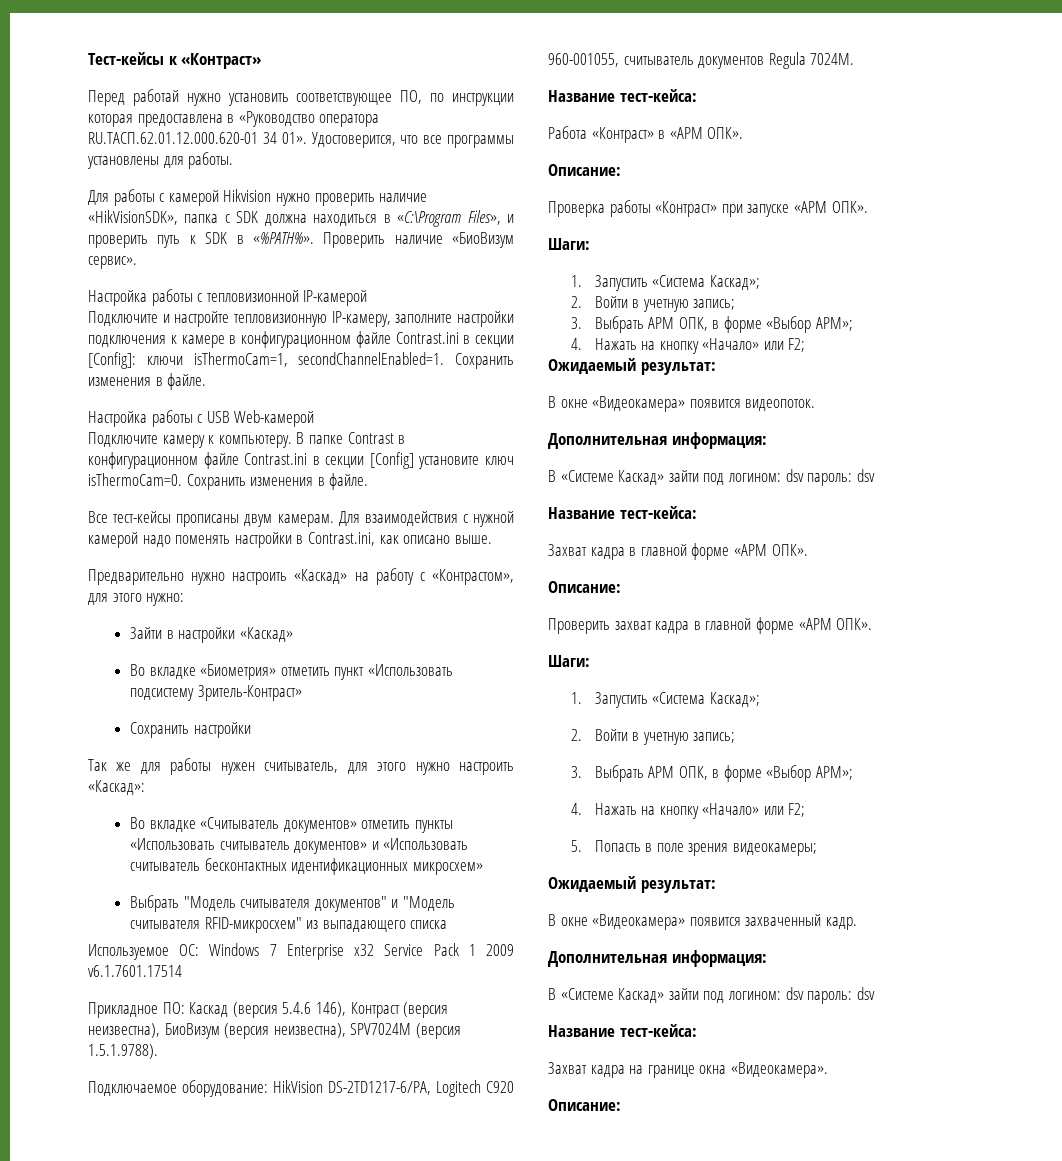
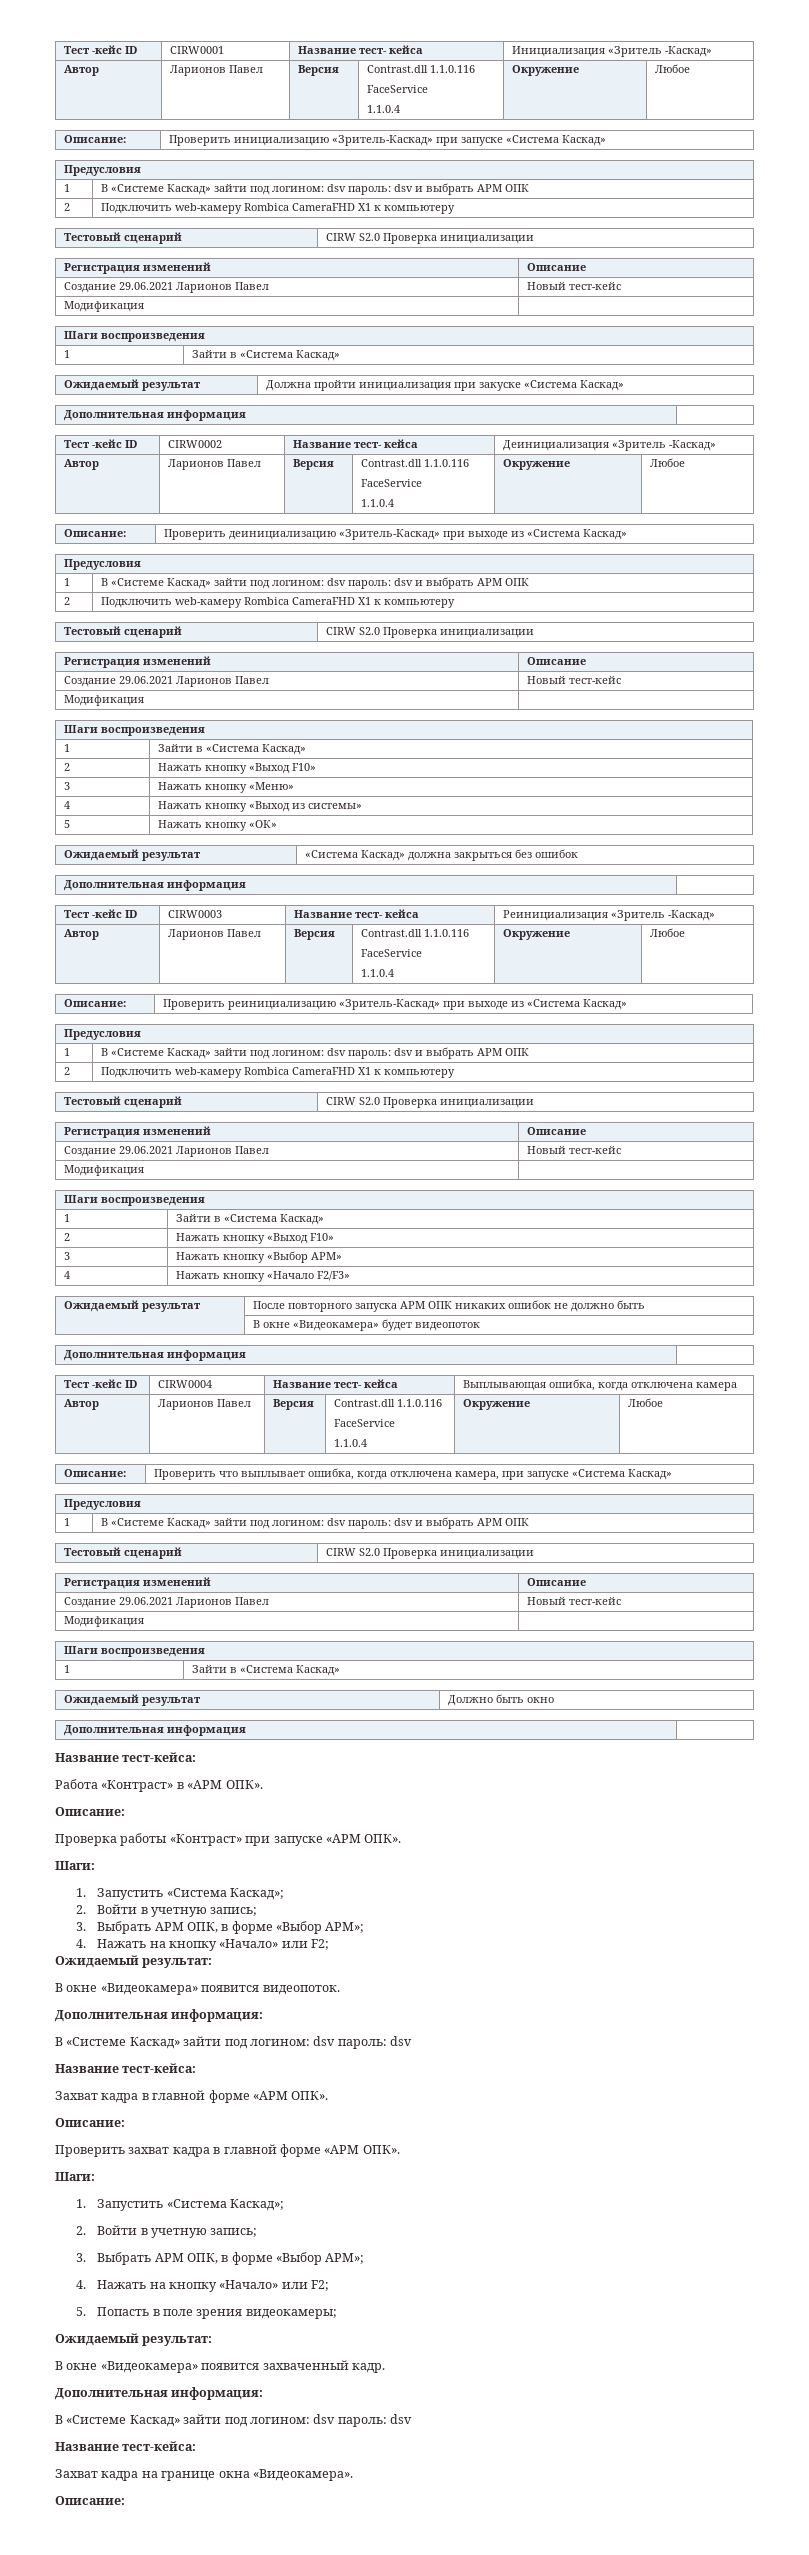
[88,52,262,69] [88,89,514,106] [88,111,380,127] [88,132,514,148] [87,152,234,169] [88,189,428,206] [88,210,515,227] [88,232,514,248] [88,256,137,269] [88,289,368,306] [88,311,514,327] [88,331,514,348] [88,352,514,369] [88,373,207,390] [88,410,315,427] [88,432,406,448] [88,452,514,469] [88,473,369,490] [88,511,514,527] [88,532,492,548] [88,568,515,585] [88,593,185,606] [129,627,293,643] [129,664,453,680] [129,685,302,701] [129,722,251,738] [88,758,514,775] [88,780,145,795] [129,817,453,833] [129,838,469,854] [129,858,483,875] [129,895,455,912] [129,917,448,933] [88,943,514,960] [88,965,182,977] [88,1002,449,1018] [88,1023,461,1039] [88,1044,158,1059] [88,1080,514,1097] [548,52,855,69] Тест-кейсы к «Контраст» // Перед работай нужно установить соответствующее ПО, по инструкции которая предоставлена в «Руководство оператора RU.ТАСП.62.01.12.000.620-01 34 01». Удостоверится, что все программы установлены для работы. // Для работы с камерой Hikvision нужно проверить наличие «HikVisionSDK», папка с SDK должна находиться в «C:\Program Files», и проверить путь к SDK в «%PATH%». Проверить наличие «БиоВизум сервис». // Настройка работы с тепловизионной IP-камерой // Подключите и настройте тепловизионную IP-камеру, заполните настройки подключения к камере в конфигурационном файле Contrast.ini в секции [Config]: ключи isThermoCam=1, secondChannelEnabled=1. Сохранить изменения в файле. // Настройка работы с USB Web-камерой // Подключите камеру к компьютеру. В папке Contrast в конфигурационном файле Contrast.ini в секции [Config] установите ключ isThermoCam=0. Сохранить изменения в файле. // Все тест-кейсы прописаны двум камерам. Для взаимодействия с нужной камерой надо поменять настройки в Contrast.ini, как описано выше. // Предварительно нужно настроить «Каскад» на работу с «Контрастом», для этого нужно: // Зайти в настройки «Каскад» // Во вкладке «Биометрия» отметить пункт «Использовать подсистему Зритель-Контраст» // Сохранить настройки // Так же для работы нужен считыватель, для этого нужно настроить «Каскад»: // Во вкладке «Считыватель документов» отметить пункты «Использовать считыватель документов» и «Использовать считыватель бесконтактных идентификационных микросхем» // Выбрать "Модель считывателя документов" и "Модель считывателя RFID-микросхем" из выпадающего списка // Используемое ОС: Windows 7 Enterprise x32 Service Pack 1 2009 v6.1.7601.17514 // Прикладное ПО: Каскад (версия 5.4.6 146), Контраст (версия неизвестна), БиоВизум (версия неизвестна), SPV7024M (версия 1.5.1.9788). // Подключаемое оборудование: HikVision DS-2TD1217-6/PA, Logitech C920 960-001055, считыватель документов Regula 7024M. -> [64,45,138,54] [170,46,225,54] [298,45,424,54] [512,46,713,57] [64,65,100,76] [170,65,264,76] [298,65,340,76] [367,65,476,73] [367,85,429,93] [367,105,401,113] [512,65,580,76] [655,64,691,73] [64,135,127,143] [169,135,607,146] [64,165,142,176] [64,184,71,192] [101,183,530,195] [64,203,71,211] [101,203,456,214] [64,232,183,244] [326,233,535,244] [64,262,212,274] [527,263,587,271] [64,282,270,293] [527,282,622,290] [64,301,145,312] [64,331,206,342] [64,350,71,358] [192,350,341,361] [64,379,202,391] [266,380,625,391] [64,410,247,421] [64,439,138,448] [168,440,223,448] [293,439,419,448] [503,440,717,451] [64,459,100,470] [168,459,262,470] [293,459,335,470] [361,459,470,467] [361,479,423,487] [361,499,395,507] [503,459,571,470] [650,458,686,467] [64,529,127,537] [164,529,628,540] [64,559,142,570] [64,578,71,586] [101,577,530,589] [64,597,71,605] [101,597,456,608] [64,626,183,638] [326,627,535,638] [64,656,212,668] [527,657,587,665] [64,676,270,687] [527,676,622,684] [64,695,145,706] [64,725,206,736] [64,744,71,752] [158,744,307,755] [64,763,71,771] [158,763,317,774] [64,782,71,790] [158,782,295,793] [64,801,71,809] [158,801,363,812] [64,820,71,828] [158,820,278,831] [64,849,202,861] [305,849,579,861] [64,880,247,891] [64,909,138,918] [168,910,223,918] [294,909,420,918] [503,910,716,921] [64,929,100,940] [168,929,262,940] [294,929,336,940] [361,929,470,937] [361,949,423,957] [361,969,395,977] [503,929,571,940] [650,928,686,937] [64,999,127,1007] [163,999,628,1010] [64,1029,142,1040] [64,1048,71,1056] [101,1047,530,1059] [64,1067,71,1075] [101,1067,456,1078] [64,1096,183,1108] [326,1097,535,1108] [64,1126,212,1138] [527,1127,587,1135] [64,1146,270,1157] [527,1146,622,1154] [64,1165,145,1176] [64,1195,206,1206] [64,1214,71,1222] [176,1214,325,1225] [64,1233,71,1241] [176,1233,335,1244] [64,1252,71,1260] [176,1251,343,1263] [64,1271,71,1279] [176,1271,351,1282] [64,1300,202,1312] [253,1300,646,1312] [253,1319,481,1331] [64,1350,247,1361] [64,1379,138,1388] [158,1380,213,1388] [273,1379,399,1388] [463,1379,738,1391] [64,1399,100,1410] [158,1399,252,1410] [273,1399,315,1410] [334,1399,443,1407] [334,1419,396,1427] [334,1439,368,1447] [463,1399,531,1410] [628,1398,664,1407] [64,1469,127,1477] [154,1468,673,1480] [64,1499,142,1510] [64,1518,71,1526] [101,1517,530,1529] [64,1547,183,1559] [326,1548,535,1559] [64,1577,212,1589] [527,1578,587,1586] [64,1597,270,1608] [527,1597,622,1605] [64,1616,145,1627] [64,1646,206,1657] [64,1665,71,1673] [192,1665,341,1676] [64,1694,202,1706] [448,1694,555,1706] [64,1725,247,1736] Тест -кейс ID | CIRW0001 | Название тест- кейса | Инициализация «Зритель -Каскад» // Автор | Ларионов Павел | Версия | Contrast.dll 1.1.0.116 // FaceService // 1.1.0.4 | Окружение | Любое // Описание: | Проверить инициализацию «Зритель-Каскад» при запуске «Система Каскад» // Предусловия // 1 | В «Системе Каскад» зайти под логином: dsv пароль: dsv и выбрать АРМ ОПК // 2 | Подключить web-камеру Rombica CameraFHD X1 к компьютеру // Тестовый сценарий | CIRW S2.0 Проверка инициализации // Регистрация изменений | Описание // Создание 29.06.2021 Ларионов Павел | Новый тест-кейс // Модификация | // Шаги воспроизведения // 1 | Зайти в «Система Каскад» // Ожидаемый результат | Должна пройти инициализация при закуске «Система Каскад» // Дополнительная информация | // Тест -кейс ID | CIRW0002 | Название тест- кейса | Деинициализация «Зритель -Каскад» // Автор | Ларионов Павел | Версия | Contrast.dll 1.1.0.116 // FaceService // 1.1.0.4 | Окружение | Любое // Описание: | Проверить деинициализацию «Зритель-Каскад» при выходе из «Система Каскад» // Предусловия // 1 | В «Системе Каскад» зайти под логином: dsv пароль: dsv и выбрать АРМ ОПК // 2 | Подключить web-камеру Rombica CameraFHD X1 к компьютеру // Тестовый сценарий | CIRW S2.0 Проверка инициализации // Регистрация изменений | Описание // Создание 29.06.2021 Ларионов Павел | Новый тест-кейс // Модификация | // Шаги воспроизведения // 1 | Зайти в «Система Каскад» // 2 | Нажать кнопку «Выход F10» // 3 | Нажать кнопку «Меню» // 4 | Нажать кнопку «Выход из системы» // 5 | Нажать кнопку «ОК» // Ожидаемый результат | «Система Каскад» должна закрыться без ошибок // Дополнительная информация | // Тест -кейс ID | CIRW0003 | Название тест- кейса | Реинициализация «Зритель -Каскад» // Автор | Ларионов Павел | Версия | Contrast.dll 1.1.0.116 // FaceService // 1.1.0.4 | Окружение | Любое // Описание: | Проверить реинициализацию «Зритель-Каскад» при выходе из «Система Каскад» // Предусловия // 1 | В «Системе Каскад» зайти под логином: dsv пароль: dsv и выбрать АРМ ОПК // 2 | Подключить web-камеру Rombica CameraFHD X1 к компьютеру // Тестовый сценарий | CIRW S2.0 Проверка инициализации // Регистрация изменений | Описание // Создание 29.06.2021 Ларионов Павел | Новый тест-кейс // Модификация | // Шаги воспроизведения // 1 | Зайти в «Система Каскад» // 2 | Нажать кнопку «Выход F10» // 3 | Нажать кнопку «Выбор АРМ» // 4 | Нажать кнопку «Начало F2/F3» // Ожидаемый результат | После повторного запуска АРМ ОПК никаких ошибок не должно быть // | В окне «Видеокамера» будет видеопоток // Дополнительная информация | // Тест -кейс ID | CIRW0004 | Название тест- кейса | Выплывающая ошибка, когда отключена камера // Автор | Ларионов Павел | Версия | Contrast.dll 1.1.0.116 // FaceService // 1.1.0.4 | Окружение | Любое // Описание: | Проверить что выплывает ошибка, когда отключена камера, при запуске «Система Каскад» // Предусловия // 1 | В «Системе Каскад» зайти под логином: dsv пароль: dsv и выбрать АРМ ОПК // Тестовый сценарий | CIRW S2.0 Проверка инициализации // Регистрация изменений | Описание // Создание 29.06.2021 Ларионов Павел | Новый тест-кейс // Модификация | // Шаги воспроизведения // 1 | Зайти в «Система Каскад» // Ожидаемый результат | Должно быть окно // Дополнительная информация |

